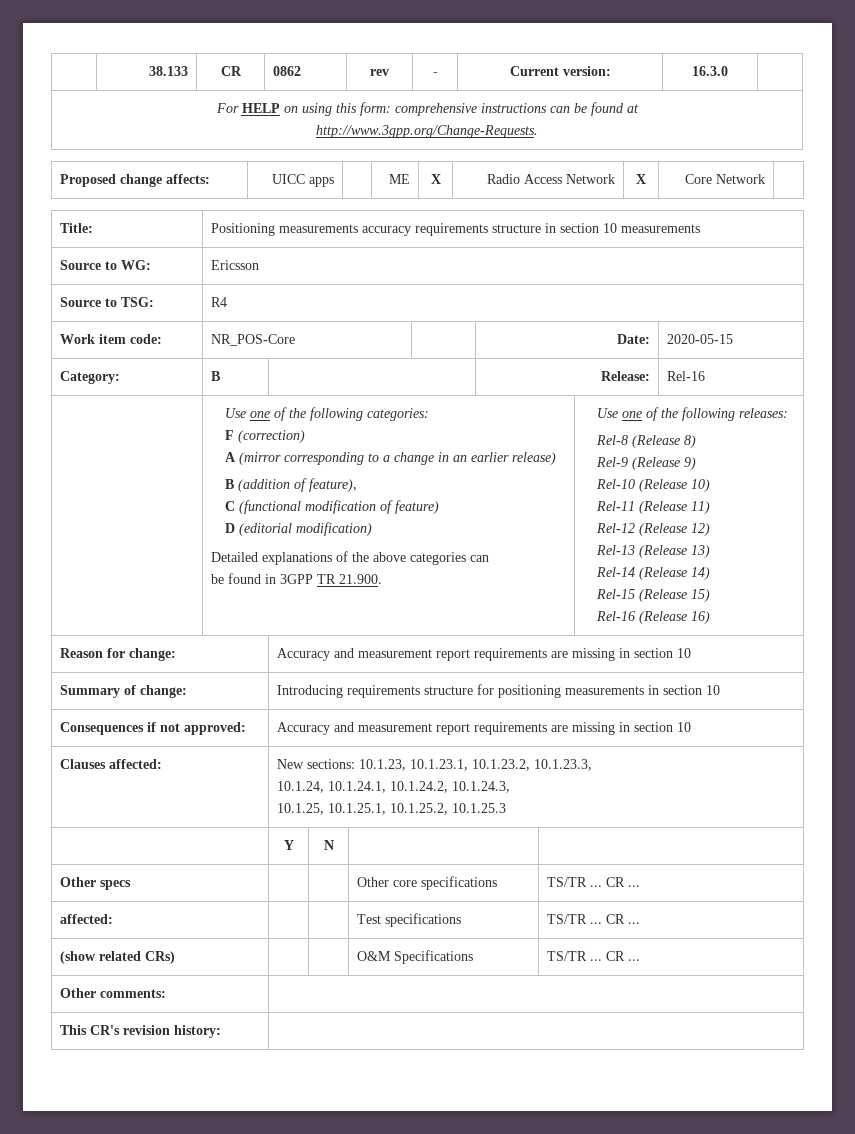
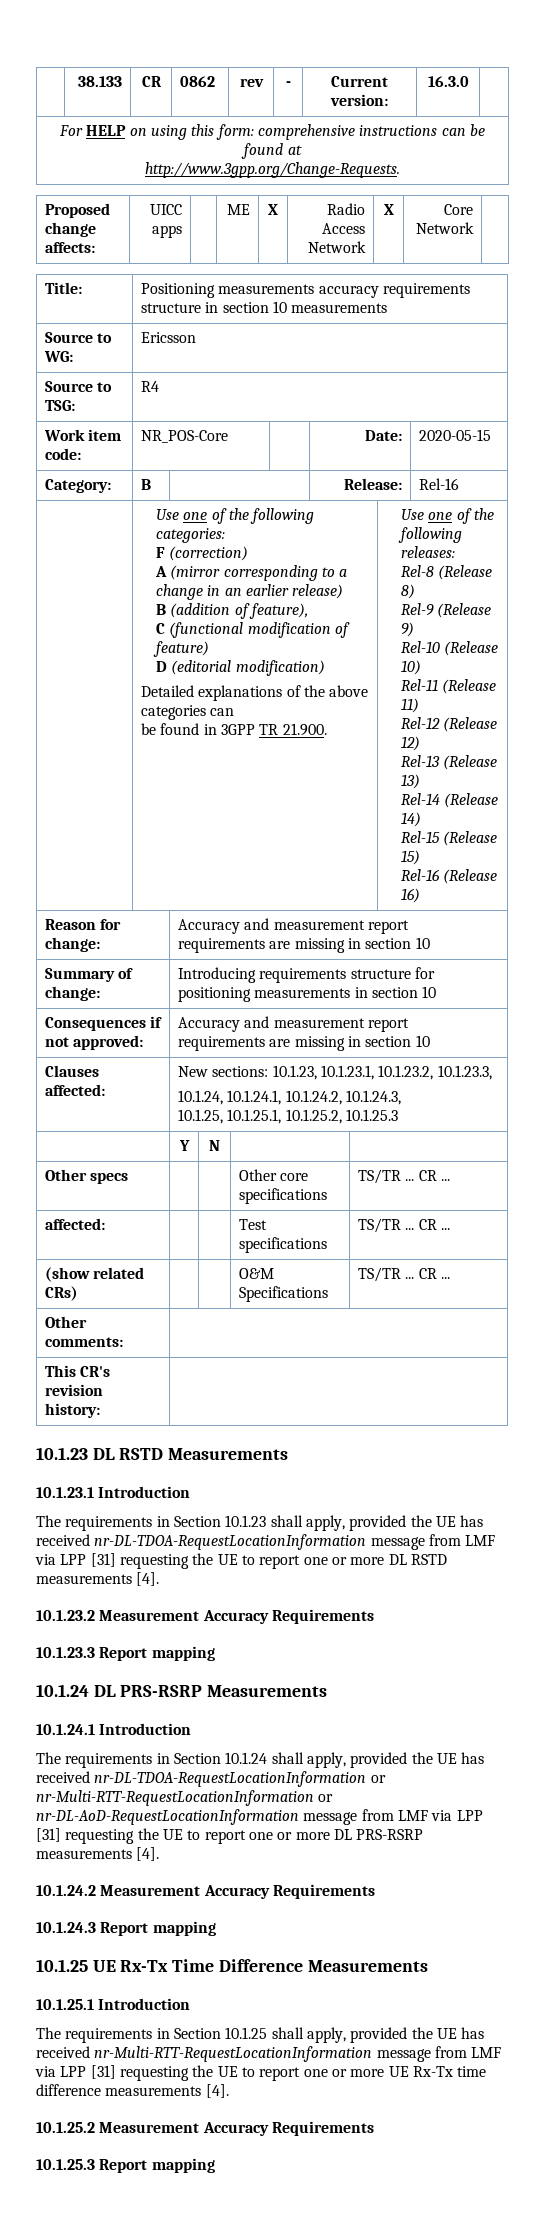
(222, 1031) none -> [36,1447,289,1460] [36,1486,191,1498] [36,1515,484,1531] [36,1534,496,1550] [35,1553,447,1569] [36,1572,160,1586] [36,1609,374,1624] [36,1646,215,1661] [36,1684,328,1697] [36,1723,192,1735] [36,1752,485,1768] [36,1771,386,1787] [36,1790,334,1806] [36,1809,483,1825] [36,1828,424,1844] [36,1847,160,1861] [36,1884,375,1899] [36,1921,216,1936] [36,1959,428,1972] [36,1998,191,2010] [36,2027,485,2043] [36,2046,502,2062] [35,2065,487,2081] [36,2084,229,2098] [36,2121,374,2136] [36,2158,215,2173] // 10.1.23 DL RSTD Measurements // 10.1.23.1 Introduction // The requirements in Section 10.1.23 shall apply, provided the UE has received nr-DL-TDOA-RequestLocationInformation message from LMF via LPP [31] requesting the UE to report one or more DL RSTD measurements [4]. // 10.1.23.2 Measurement Accuracy Requirements // 10.1.23.3 Report mapping // 10.1.24 DL PRS-RSRP Measurements // 10.1.24.1 Introduction // The requirements in Section 10.1.24 shall apply, provided the UE has received nr-DL-TDOA-RequestLocationInformation or nr-Multi-RTT-RequestLocationInformation or nr-DL-AoD-RequestLocationInformation message from LMF via LPP [31] requesting the UE to report one or more DL PRS-RSRP measurements [4]. // 10.1.24.2 Measurement Accuracy Requirements // 10.1.24.3 Report mapping // 10.1.25 UE Rx-Tx Time Difference Measurements // 10.1.25.1 Introduction // The requirements in Section 10.1.25 shall apply, provided the UE has received nr-Multi-RTT-RequestLocationInformation message from LMF via LPP [31] requesting the UE to report one or more UE Rx-Tx time difference measurements [4]. // 10.1.25.2 Measurement Accuracy Requirements // 10.1.25.3 Report mapping

